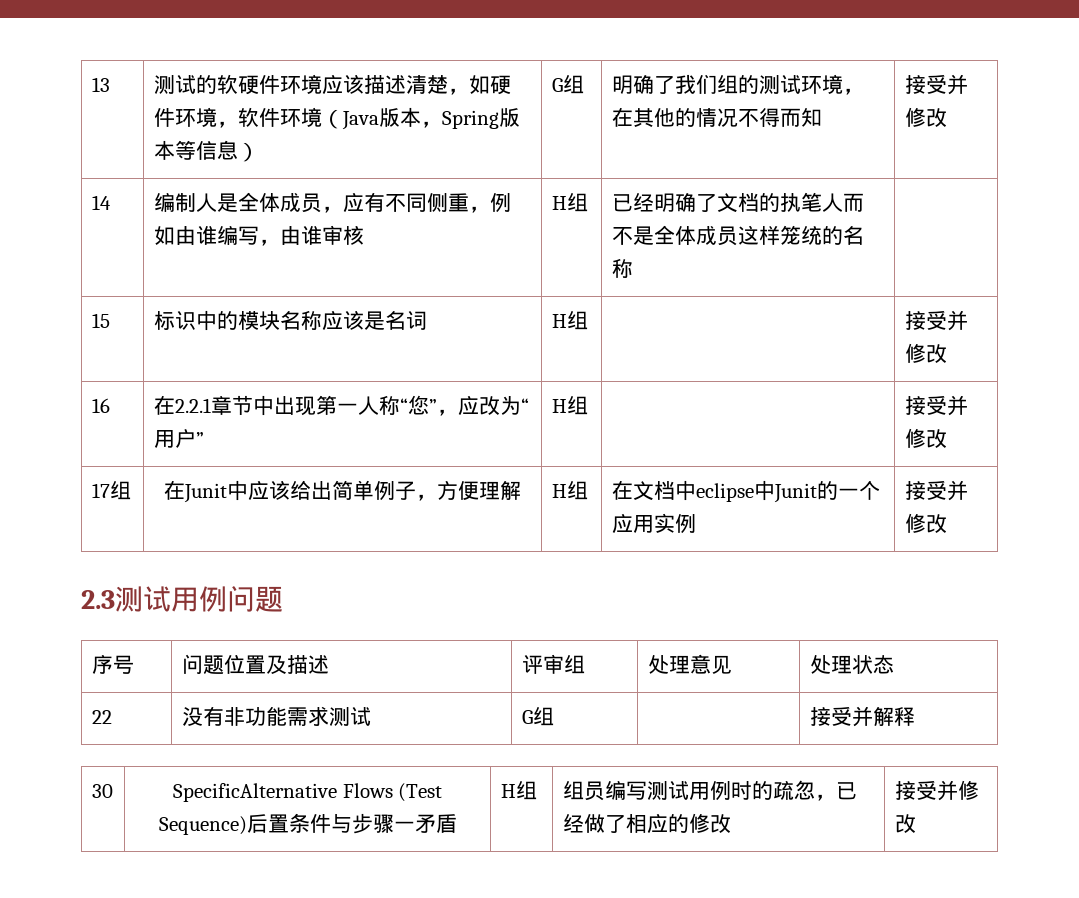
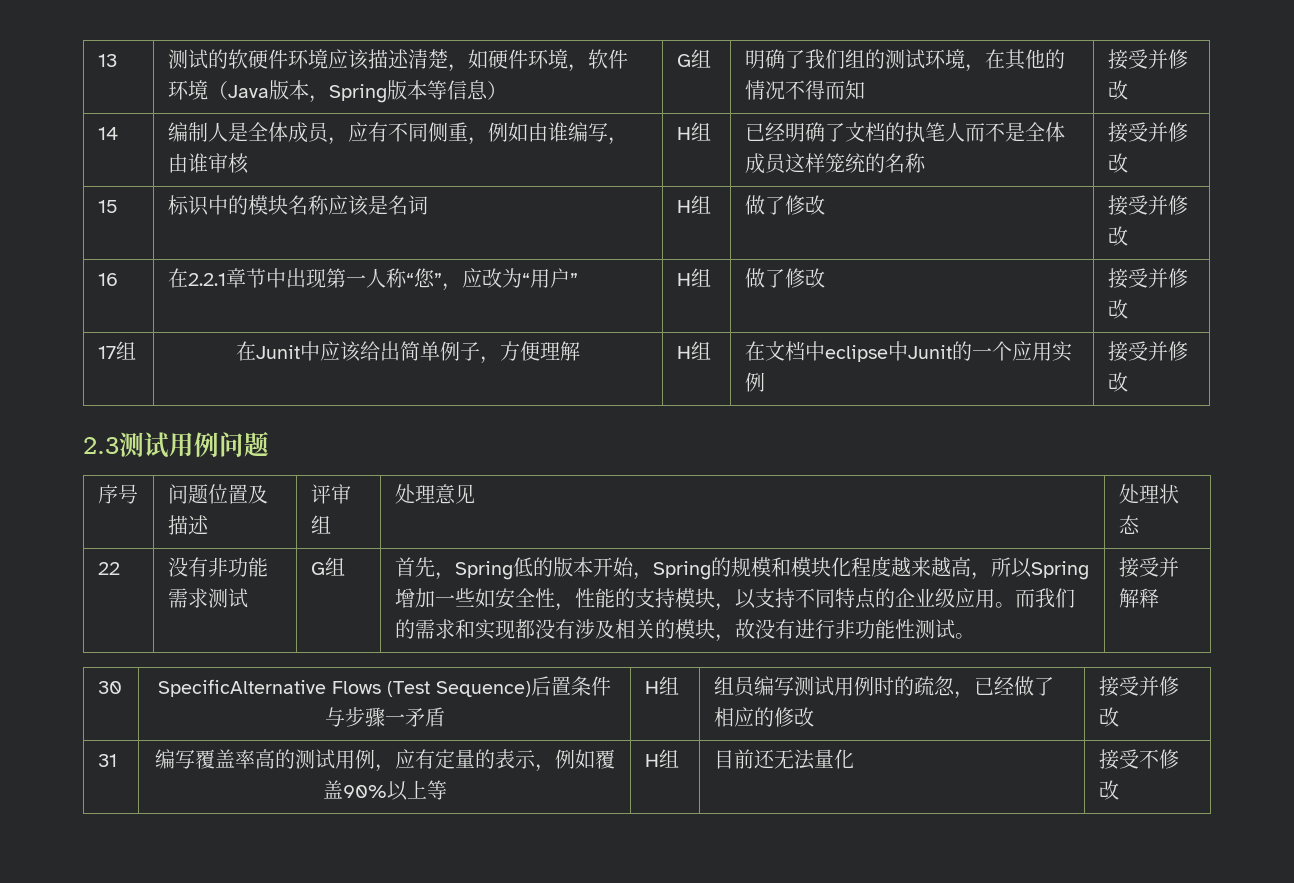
(633, 268) none -> [1108,122,1189,143] [1108,153,1129,173] 接受并修改
(588, 320) none -> [745,195,826,215] 做了修改
(588, 405) none -> [745,268,826,288] 做了修改
(554, 716) none -> [395,556,1090,580] [395,588,1076,611] [395,619,976,642] 首先，Spring低的版本开始，Spring的规模和模块化程度越来越高，所以Spring增加一些如安全性，性能的支持模块，以支持不同特点的企业级应用。而我们的需求和实现都没有涉及相关的模块，故没有进行非功能性测试。
(916, 823) none -> [98,754,118,767] [154,749,615,772] [322,780,447,801] [645,749,680,768] [714,749,855,770] [1099,749,1180,770] [1099,780,1120,800] // 31 | 编写覆盖率高的测试用例，应有定量的表示，例如覆盖90%以上等 | H组 | 目前还无法量化 | 接受不修改

